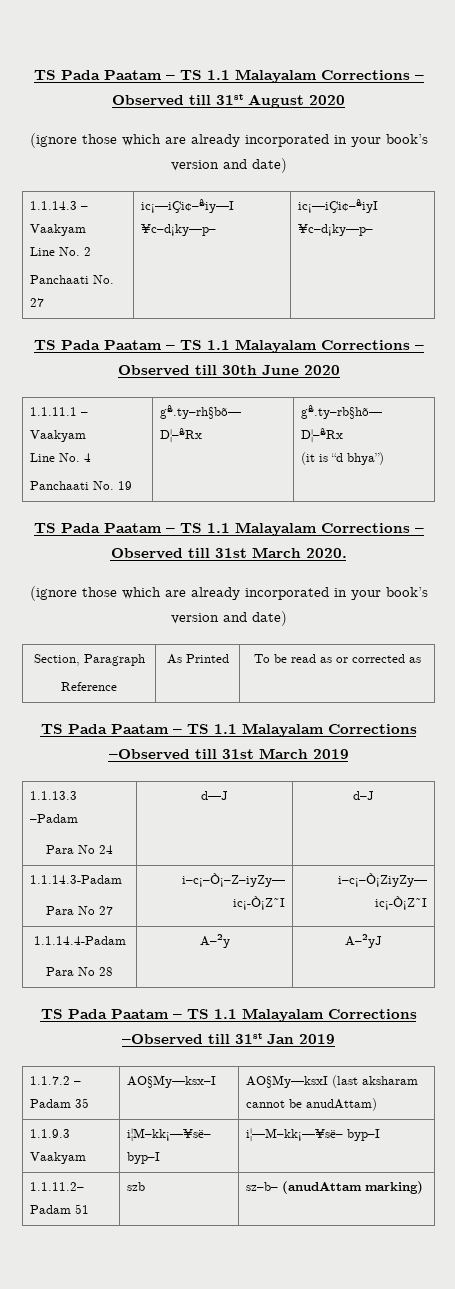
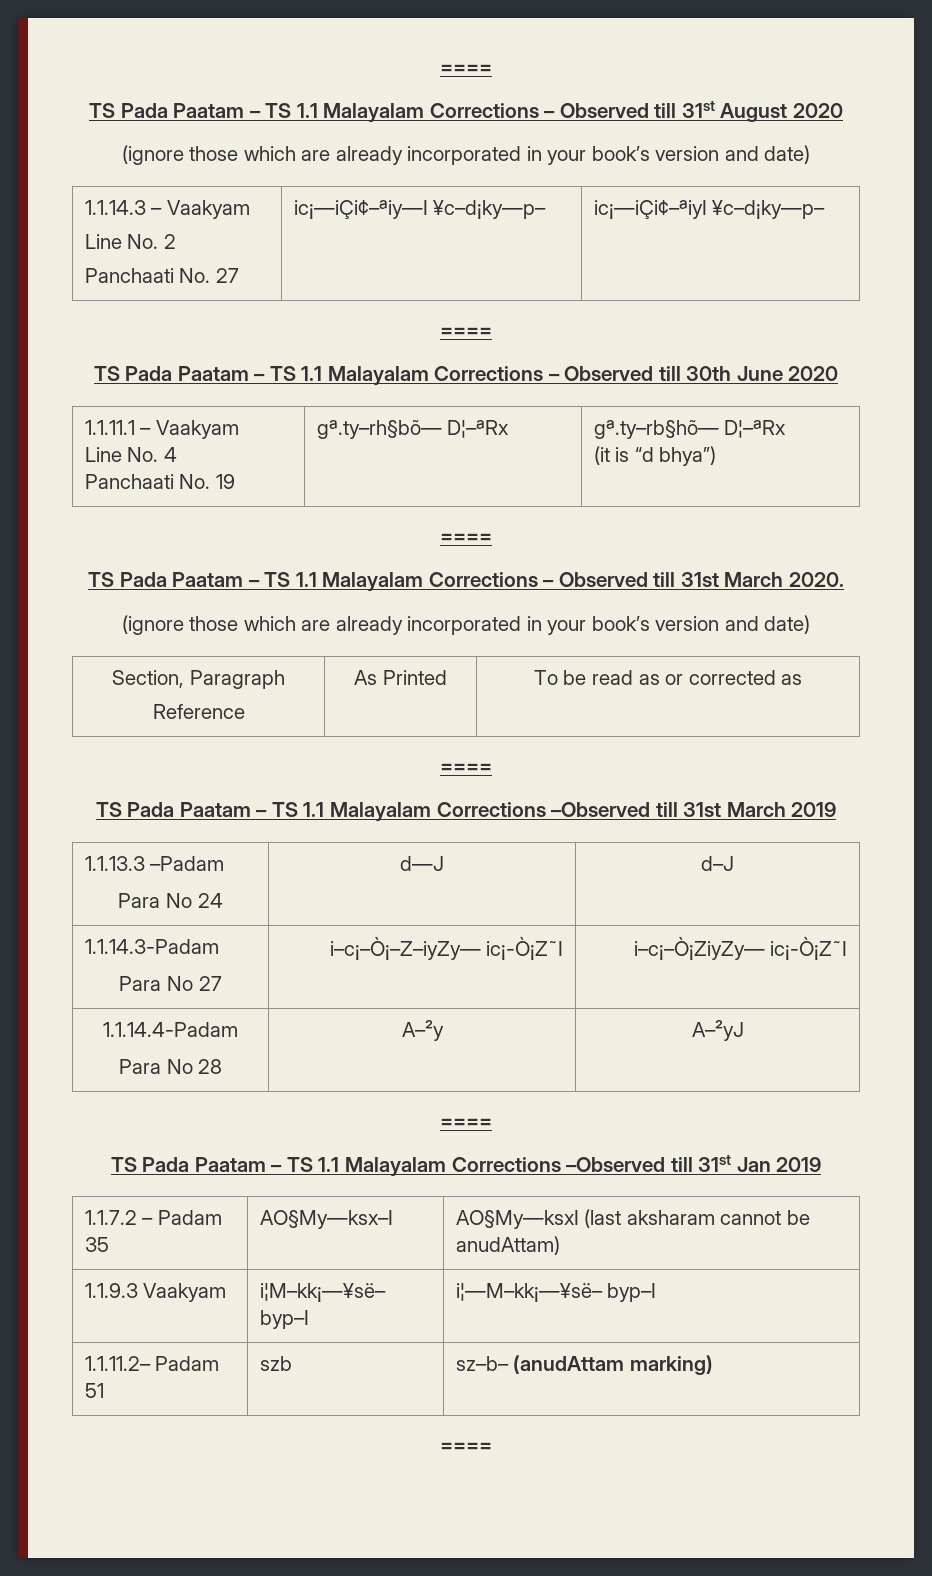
(33, 75) none -> [440,64,492,74] ==== //
(374, 230) none -> [440,327,492,337] // ====
(385, 458) none -> [440,533,492,543] // ====
(421, 660) none -> [440,763,492,773] // ====
(382, 941) none -> [440,1118,492,1128] // ====
(424, 1187) none -> [440,1442,492,1452] // ====

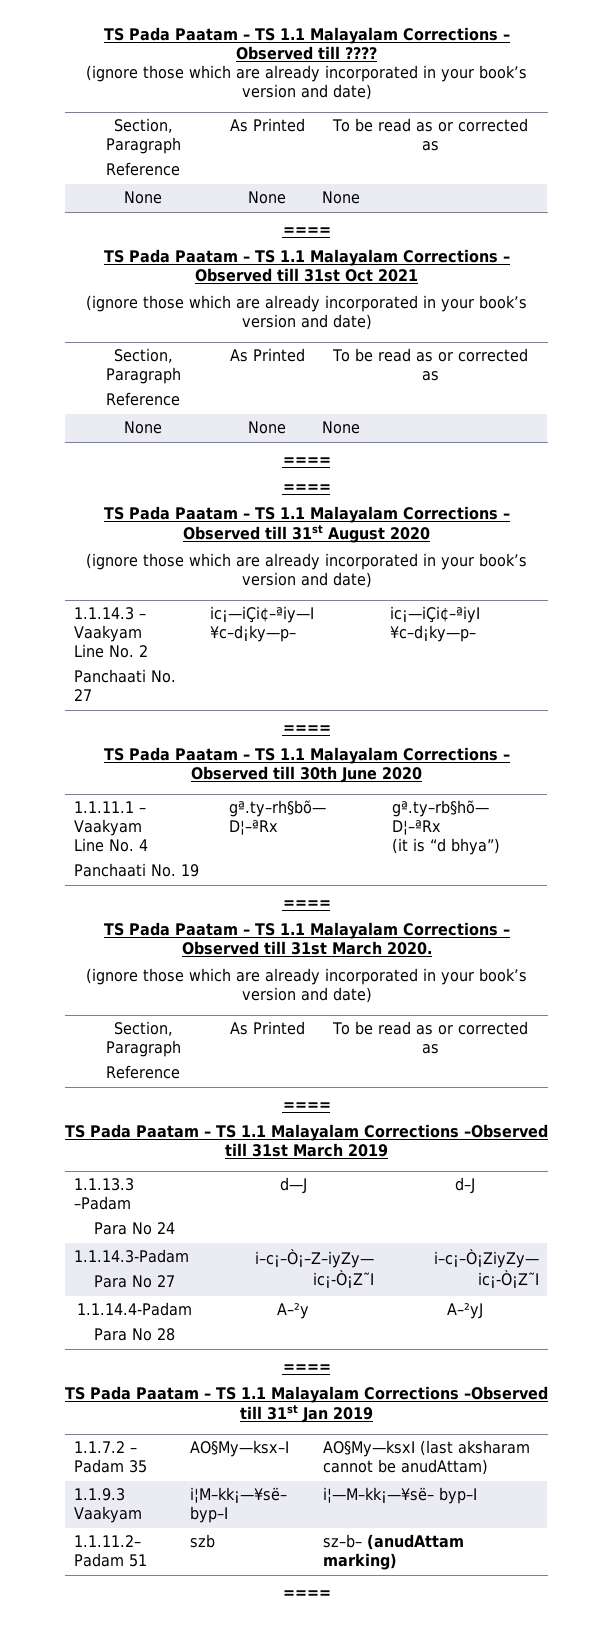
(440, 69) none -> [103,27,510,44] [236,46,377,60] [86,65,527,82] [241,84,372,100] [113,118,173,133] [105,137,181,154] [106,162,180,176] [229,118,305,132] [331,118,529,132] [422,141,439,151] [124,191,162,204] [248,191,286,204] [321,191,360,204] [282,227,331,235] [103,249,510,266] [195,268,418,282] [86,295,527,312] [241,314,372,330] [113,348,173,363] [105,367,181,384] [106,392,180,406] [229,348,305,362] [331,348,529,362] [422,371,439,381] [124,421,162,434] [248,421,286,434] [321,421,360,434] [282,457,331,465] TS Pada Paatam – TS 1.1 Malayalam Corrections – Observed till ???? // (ignore those which are already incorporated in your book’s version and date) // Section, Paragraph // Reference | As Printed | To be read as or corrected as // None | None | None // ==== // TS Pada Paatam – TS 1.1 Malayalam Corrections – Observed till 31st Oct 2021 // (ignore those which are already incorporated in your book’s version and date) // Section, Paragraph // Reference | As Printed | To be read as or corrected as // None | None | None // ==== //

